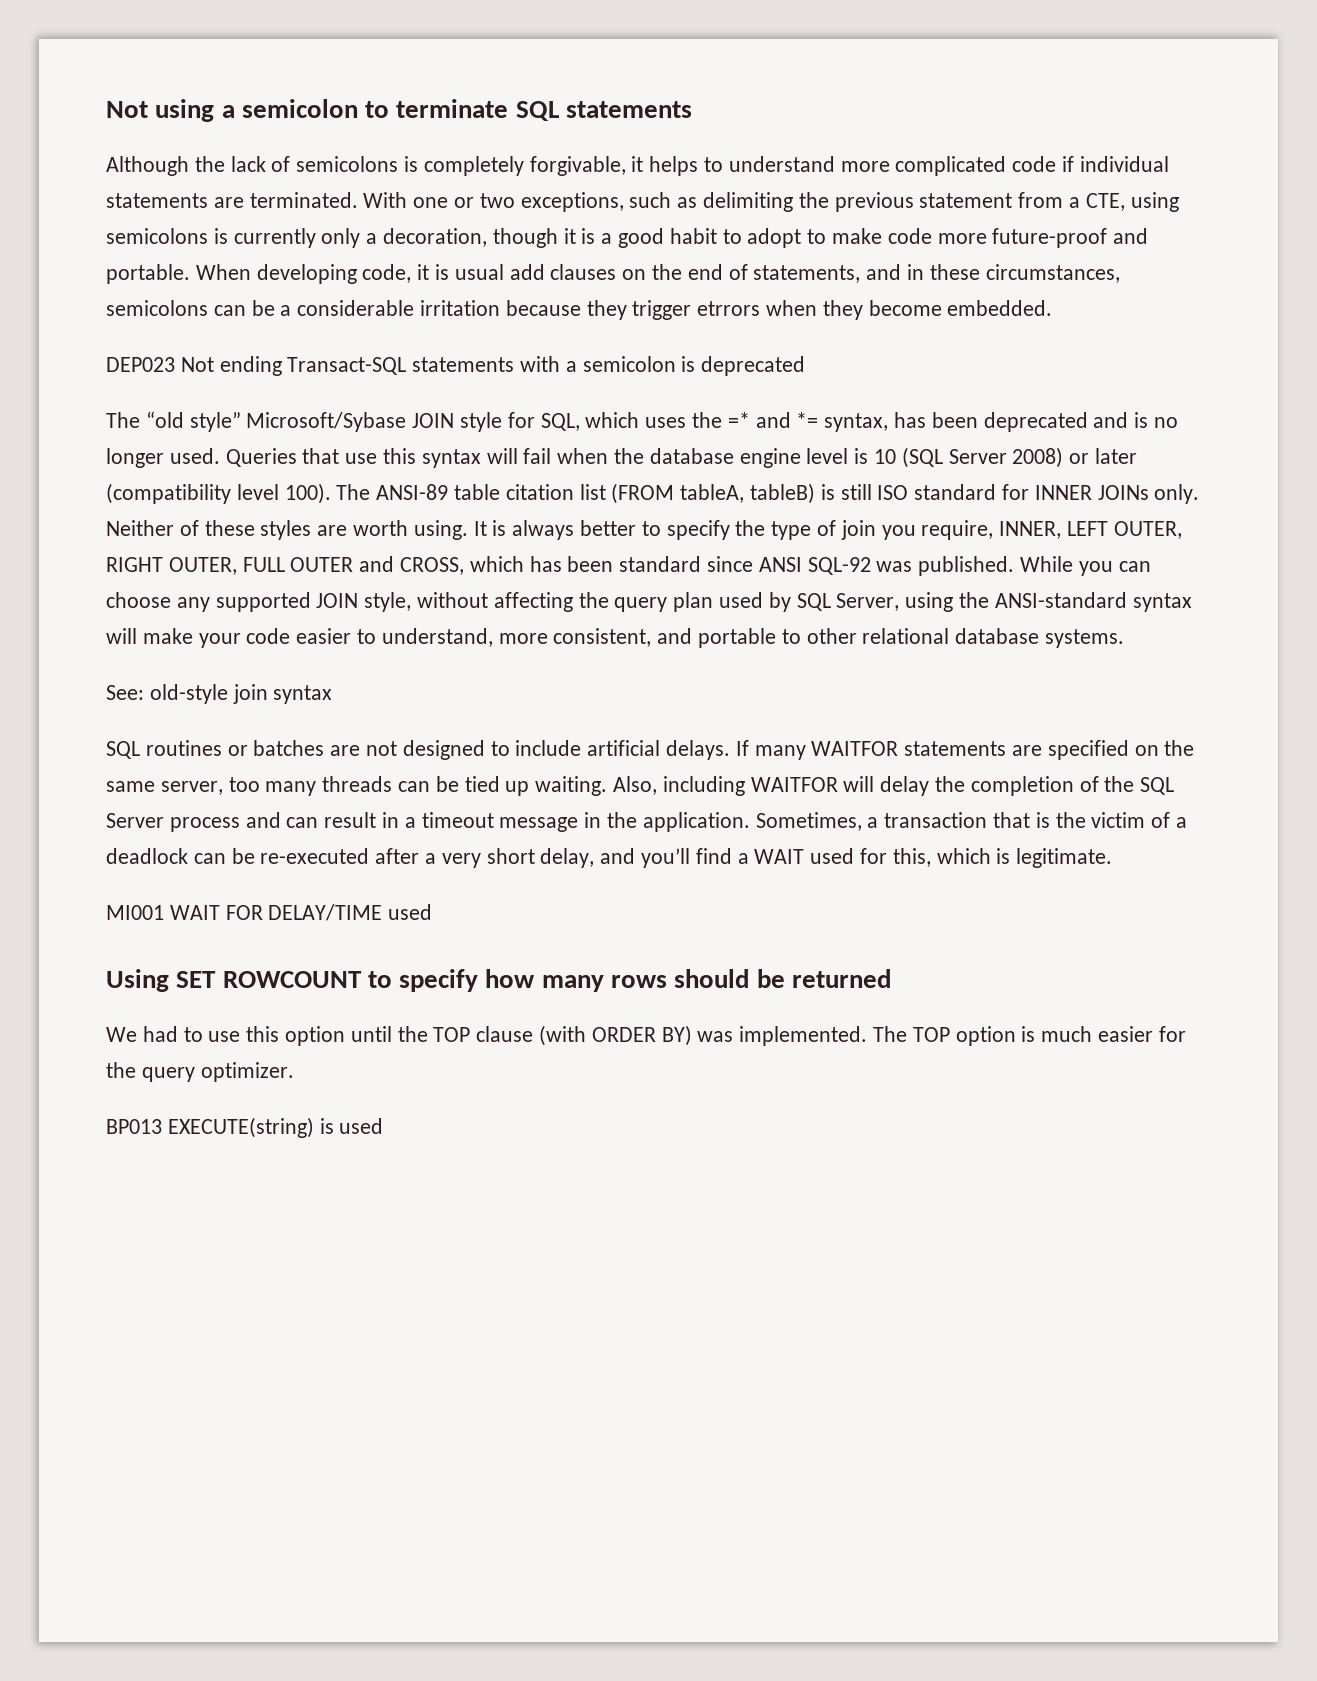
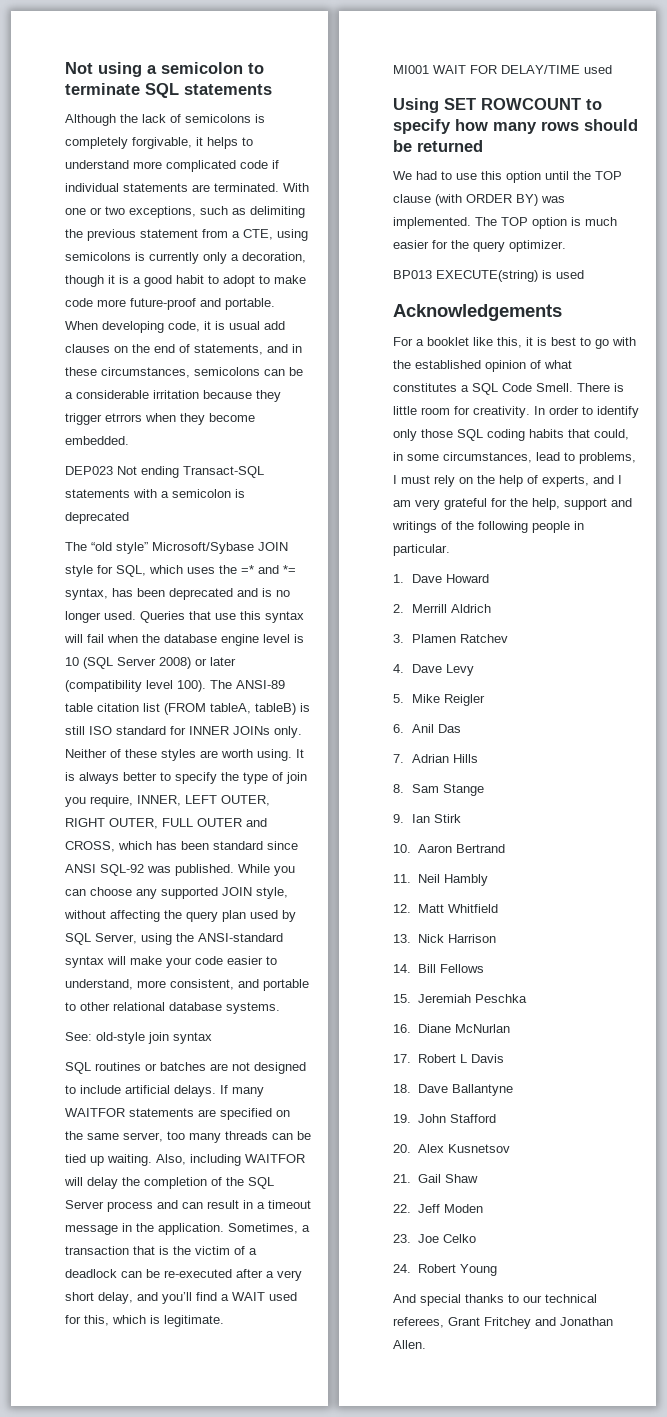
(384, 1126) none -> [393,304,562,321] [393,337,636,349] [393,360,572,372] [393,383,624,395] [393,406,639,418] [393,429,629,441] [393,452,636,464] [393,475,622,487] [393,498,632,510] [392,521,584,533] [393,544,450,556] [393,574,489,583] [393,604,491,613] [393,634,508,643] [393,664,474,676] [393,694,485,706] [393,724,461,733] [393,754,478,763] [393,784,484,796] [393,814,461,823] [393,844,505,853] [393,874,488,886] [393,904,498,913] [393,934,496,943] [393,964,484,973] [393,994,527,1003] [393,1024,510,1033] [393,1054,504,1063] [393,1084,513,1096] [393,1114,496,1123] [393,1144,510,1153] [393,1174,478,1183] [393,1204,483,1213] [393,1234,476,1243] [393,1264,497,1276] [393,1294,597,1306] [393,1317,613,1329] [393,1340,426,1349] // Acknowledgements // For a booklet like this, it is best to go with the established opinion of what constitutes a SQL Code Smell. There is little room for creativity. In order to identify only those SQL coding habits that could, in some circumstances, lead to problems, I must rely on the help of experts, and I am very grateful for the help, support and writings of the following people in particular. // 1. Dave Howard // 2. Merrill Aldrich // 3. Plamen Ratchev // 4. Dave Levy // 5. Mike Reigler // 6. Anil Das // 7. Adrian Hills // 8. Sam Stange // 9. Ian Stirk // 10. Aaron Bertrand // 11. Neil Hambly // 12. Matt Whitfield // 13. Nick Harrison // 14. Bill Fellows // 15. Jeremiah Peschka // 16. Diane McNurlan // 17. Robert L Davis // 18. Dave Ballantyne // 19. John Stafford // 20. Alex Kusnetsov // 21. Gail Shaw // 22. Jeff Moden // 23. Joe Celko // 24. Robert Young // And special thanks to our technical referees, Grant Fritchey and Jonathan Allen.

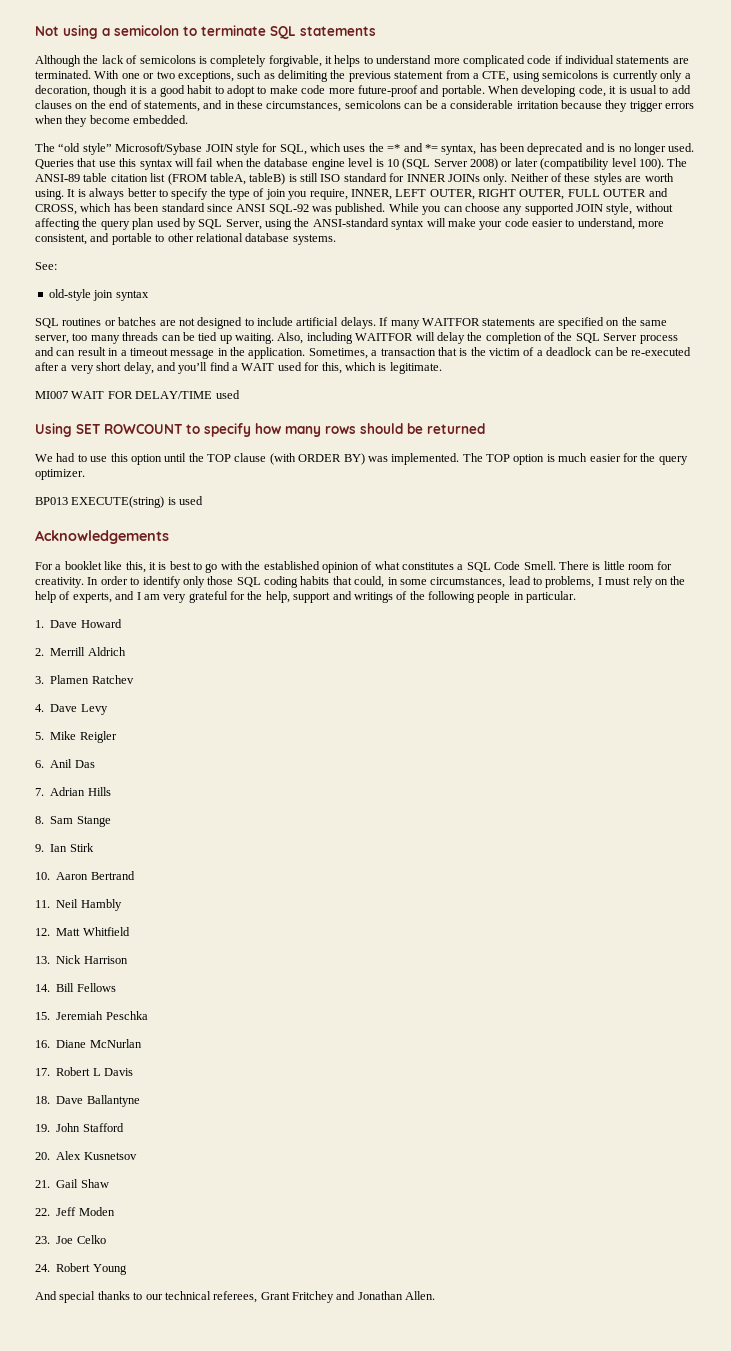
(260, 325) none -> [659,86,669,94] to
[105,413,142,422] etrrors -> [665,103,695,109] errors
[65,466,264,478] [65,489,245,498] [65,512,129,524] // DEP023 Not ending Transact-SQL statements with a semicolon is deprecated -> (189, 119) none
(92, 1036) none -> (57, 266) //
[393,65,429,74] MI001 -> [35,391,68,399] MI007

